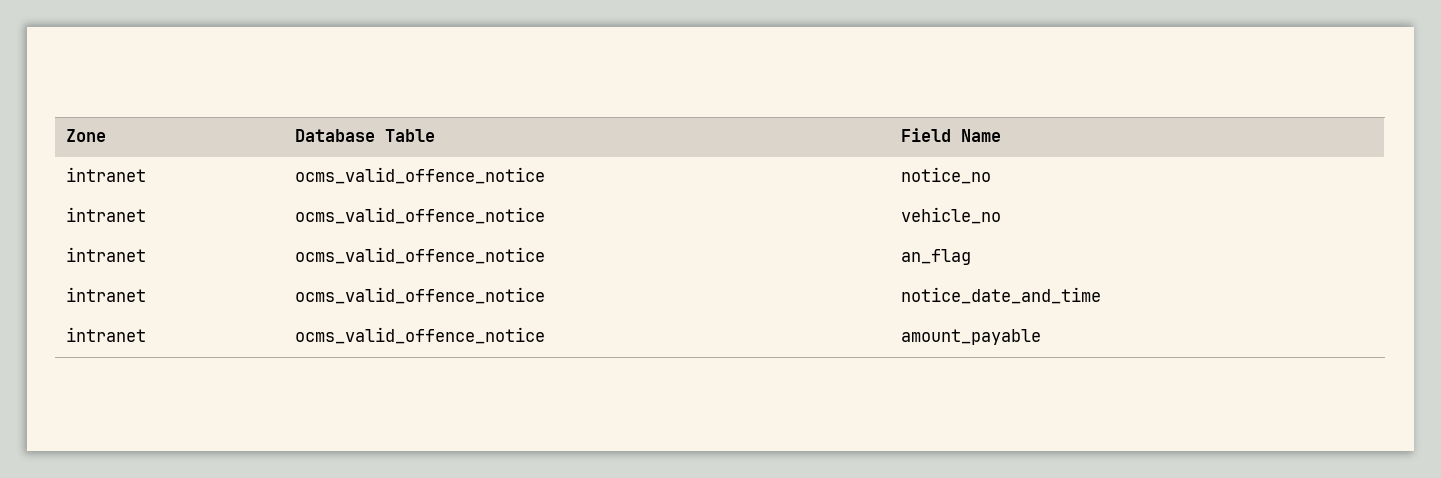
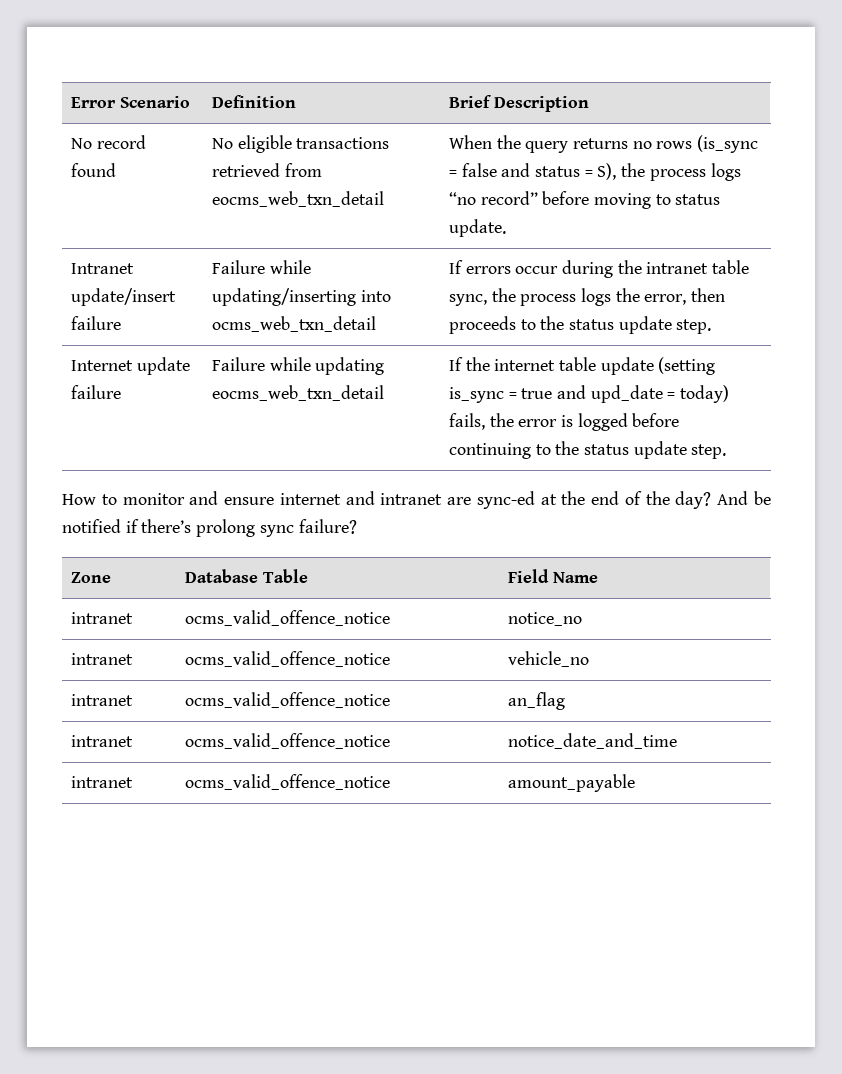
(66, 135) none -> [70,96,190,108] [211,95,296,108] [448,95,589,112] [70,135,146,149] [70,163,116,177] [211,135,390,153] [211,163,322,177] [211,191,384,207] [448,135,759,153] [448,163,741,181] [448,191,721,209] [448,219,506,237] [70,263,134,274] [70,288,176,306] [70,316,121,330] [211,260,311,274] [211,288,391,306] [211,316,376,332] [448,260,750,278] [448,288,726,306] [448,316,712,334] [70,357,190,375] [70,385,121,399] [211,357,385,375] [211,385,384,401] [448,357,716,375] [448,385,730,403] [448,413,680,431] [448,441,727,459] [62,491,771,509] [62,519,357,537] Error Scenario | Definition | Brief Description // No record found | No eligible transactions retrieved from eocms_web_txn_detail | When the query returns no rows (is_sync = false and status = S), the process logs “no record” before moving to status update. // Intranet update/insert failure | Failure while updating/inserting into ocms_web_txn_detail | If errors occur during the intranet table sync, the process logs the error, then proceeds to the status update step. // Internet update failure | Failure while updating eocms_web_txn_detail | If the internet table update (setting is_sync = true and upd_date = today) fails, the error is logged before continuing to the status update step. // How to monitor and ensure internet and intranet are sync-ed at the end of the day? And be notified if there’s prolong sync failure? //

